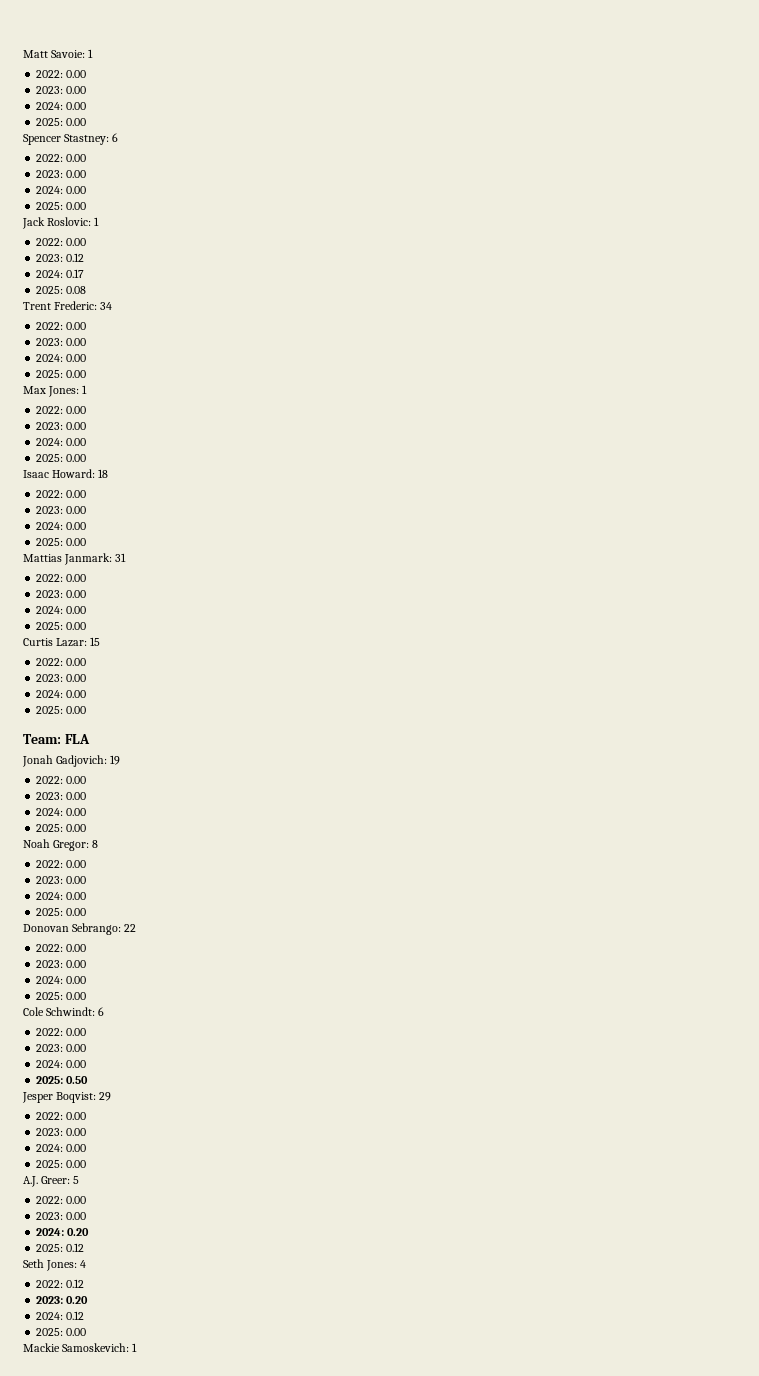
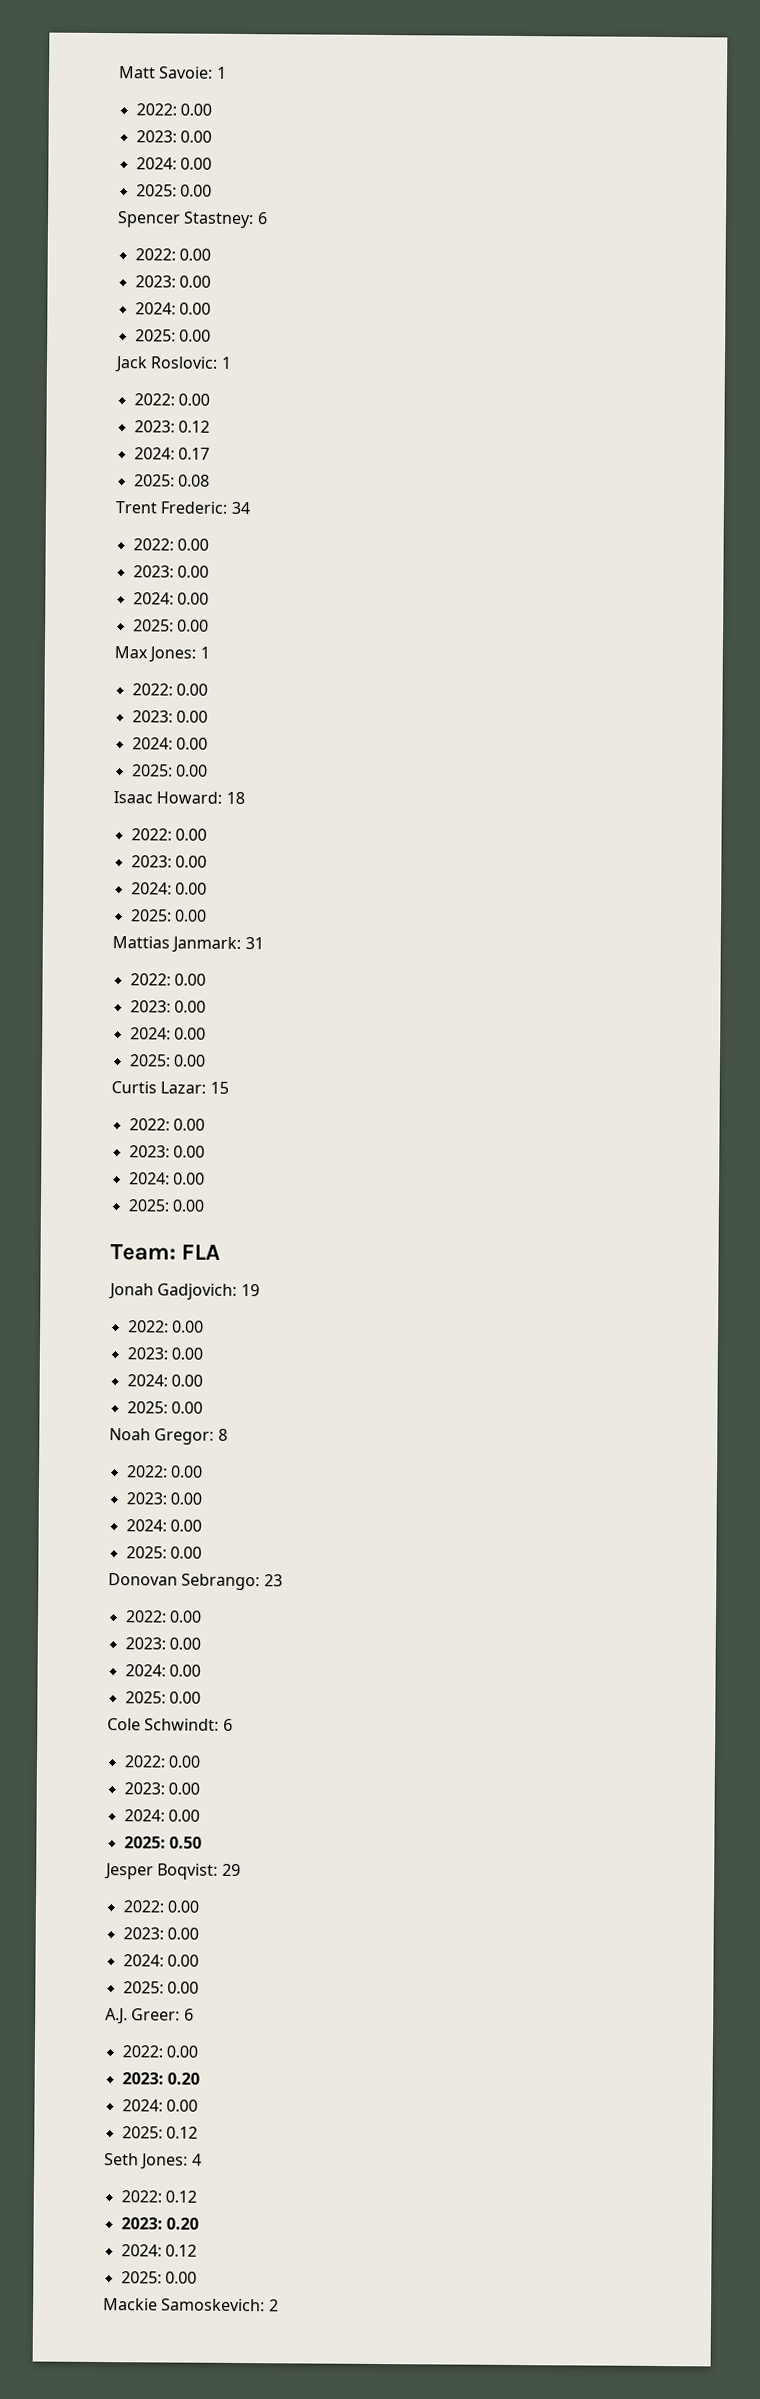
[124,924,137,932] 22 -> [263,1574,283,1587] 23
[73,1176,80,1184] [36,1196,87,1204] [36,1212,87,1220] [36,1228,90,1236] 5 // 2022: 0.00 // 2023: 0.00 // 2024: 0.20 -> [183,2008,194,2021] [121,2045,198,2058] [121,2072,200,2085] [121,2099,198,2112] 6 // 2022: 0.00 // 2023: 0.20 // 2024: 0.00
[132,1343,138,1352] 1 -> [268,2299,279,2312] 2

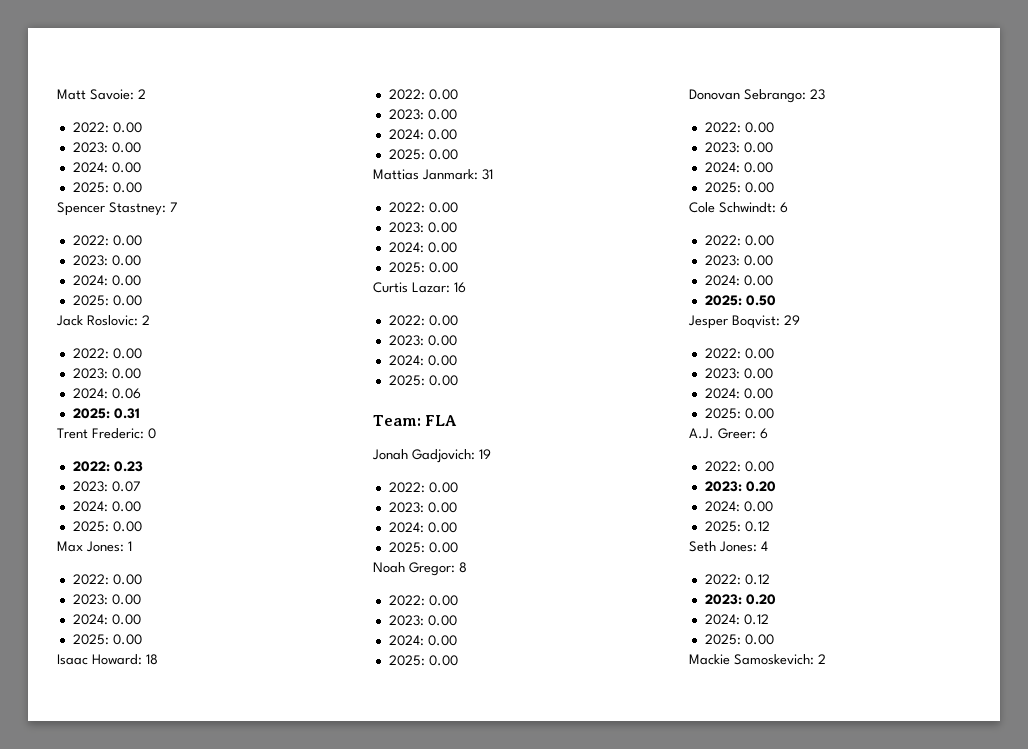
[216,66,227,79] 1 -> [138,89,146,99] 2
[256,212,268,225] 6 -> [170,202,178,212] 7
[220,356,232,369] [133,393,210,406] [133,420,210,433] [133,447,210,460] [133,474,210,487] [115,501,250,515] [132,538,209,551] [132,565,209,578] 1 // 2022: 0.00 // 2023: 0.12 // 2024: 0.17 // 2025: 0.08 // Trent Frederic: 34 // 2022: 0.00 // 2023: 0.00 -> [142,315,150,325] [72,348,142,359] [72,368,141,379] [72,388,141,399] [72,408,140,419] [57,428,156,439] [72,461,143,472] [72,481,141,492] 2 // 2022: 0.00 // 2023: 0.00 // 2024: 0.06 // 2025: 0.31 // Trent Frederic: 0 // 2022: 0.23 // 2023: 0.07
[209,1081,229,1094] 15 -> [454,282,466,293] 16

